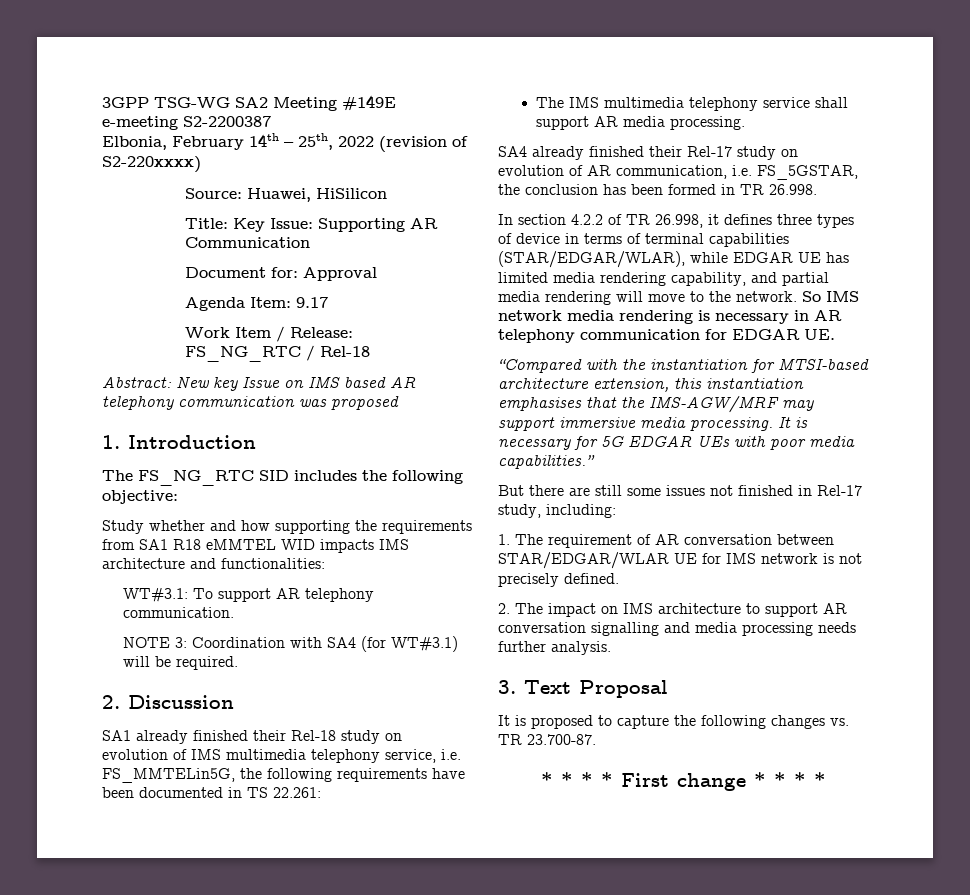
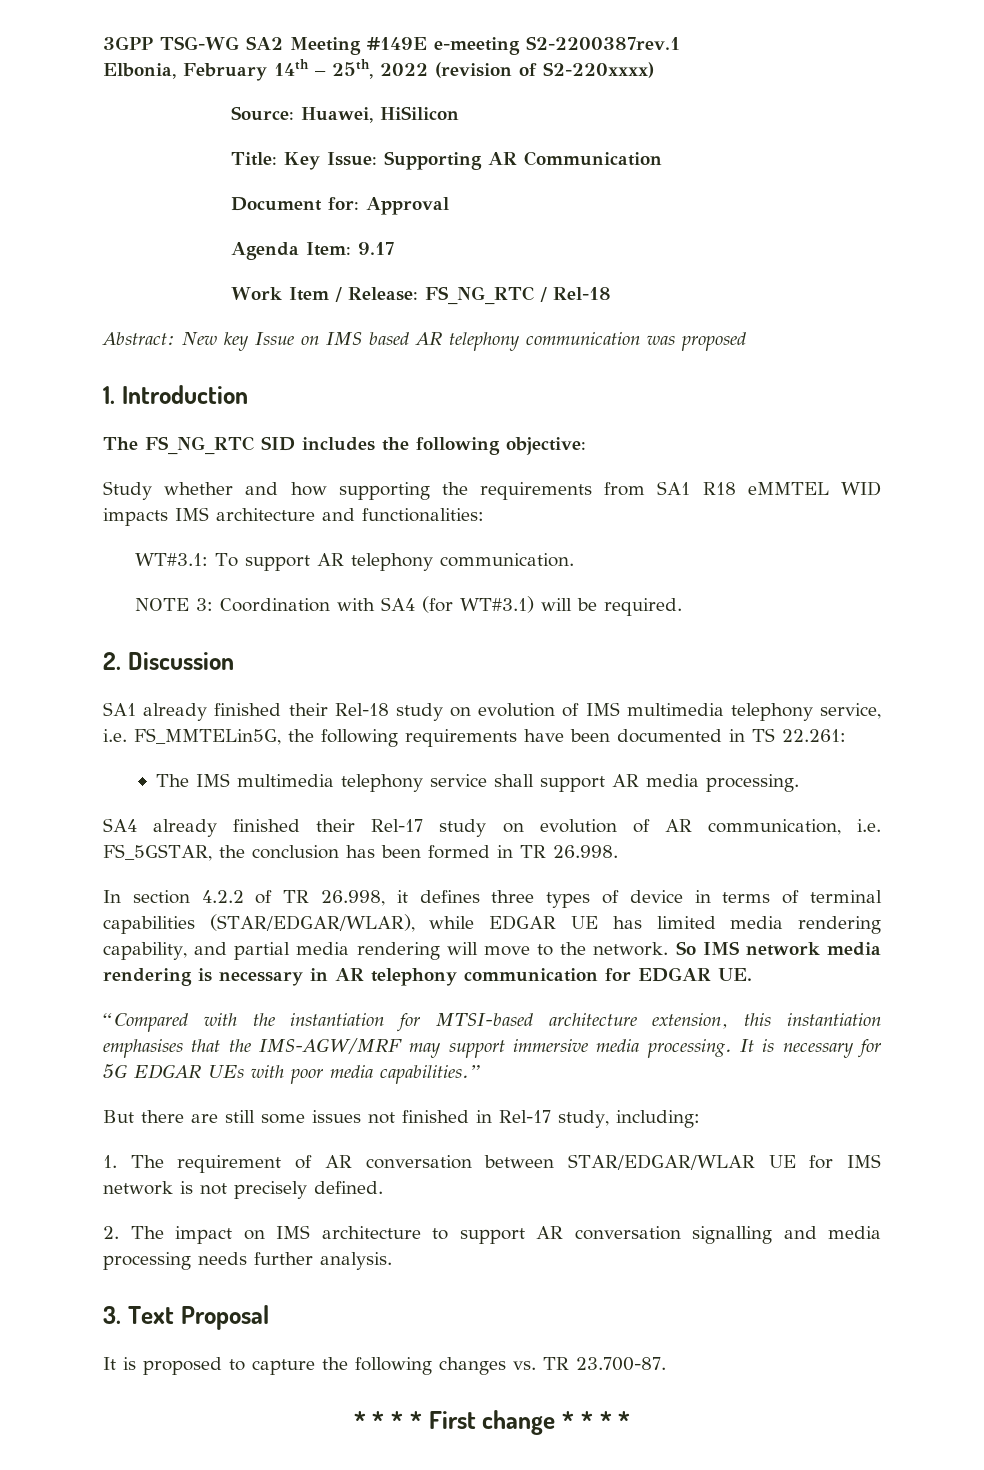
[183,116,271,127] S2-2200387 -> [526,36,680,50] S2-2200387rev.1

